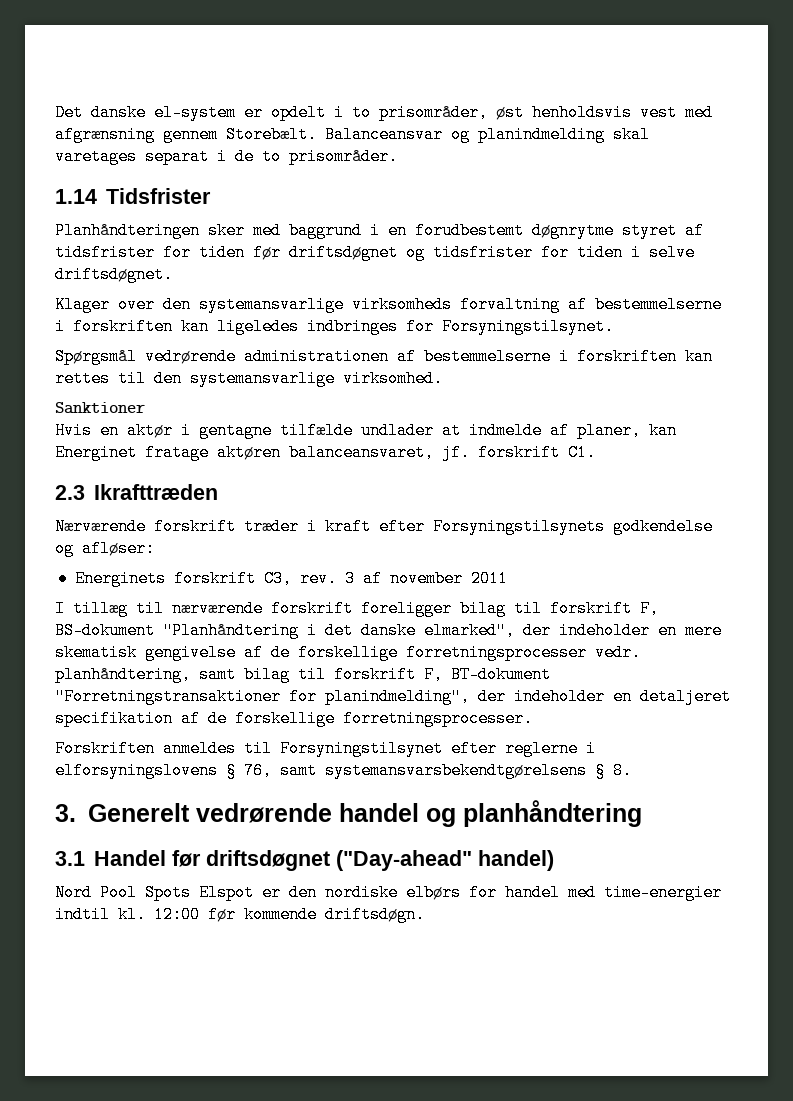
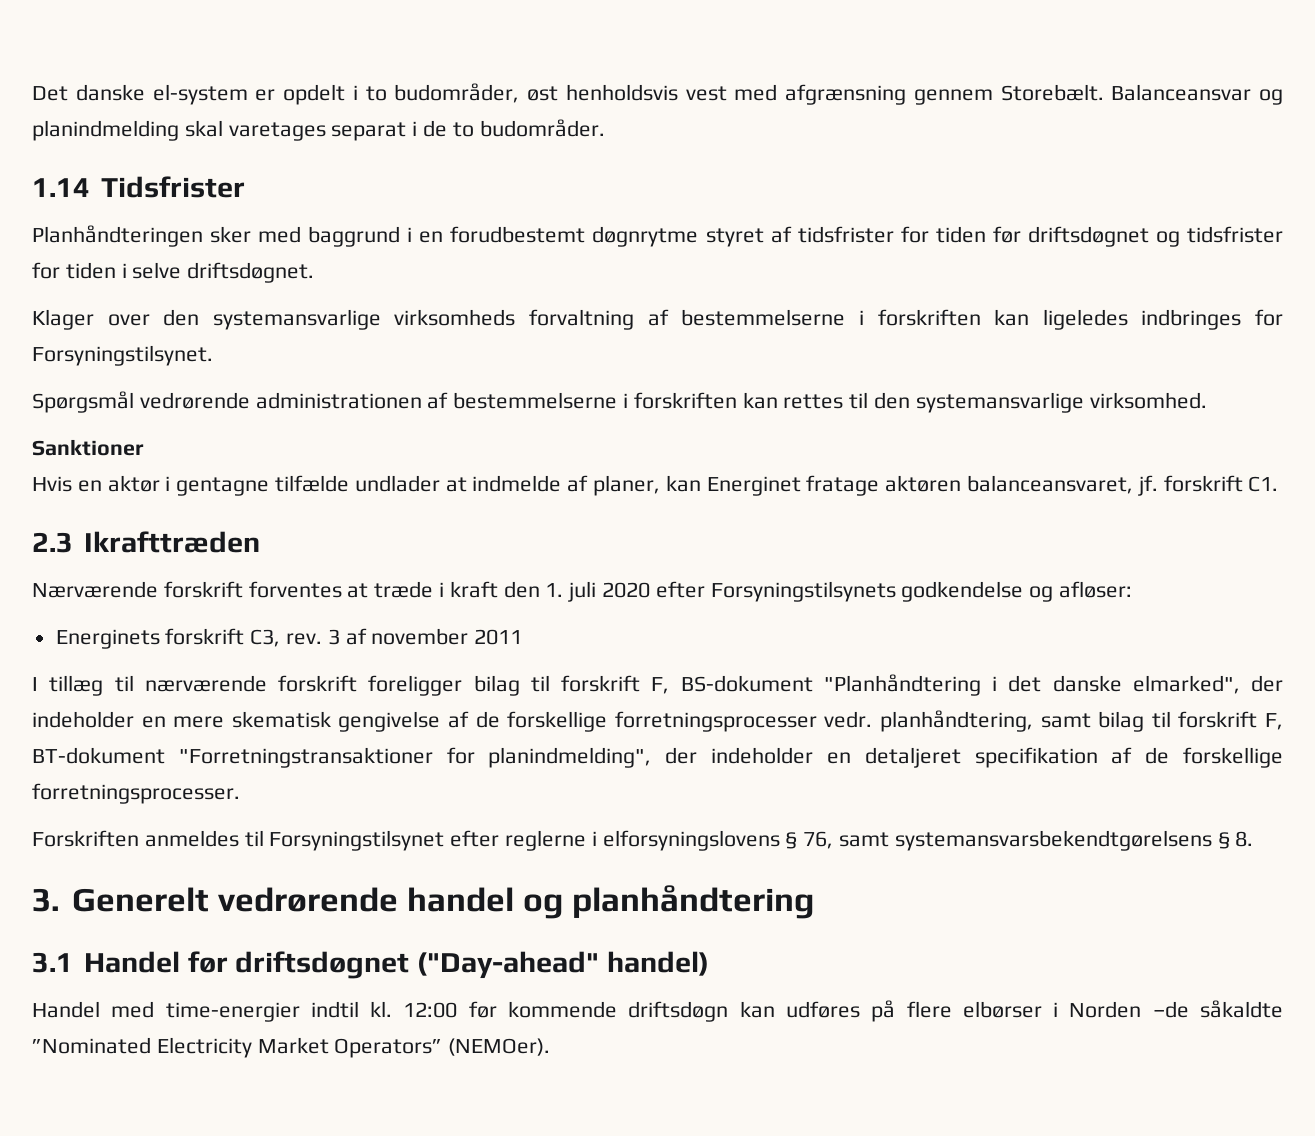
[379,104,488,121] prisområder, -> [394,83,520,103] budområder,
[289,148,398,165] prisområder. -> [479,119,605,137] budområder.
[244,518,371,535] træder i kraft -> [248,581,651,602] forventes at træde i kraft den 1. juli 2020
[55,884,560,901] Nord Pool Spots Elspot er den nordiske elbørs for handel -> [32,1001,100,1018] Handel
[325,906,425,923] driftsdøgn. -> [628,1000,1283,1022] [32,1037,551,1058] driftsdøgn kan udføres på flere elbørser i Norden –de såkaldte ”Nominated Electricity Market Operators” (NEMOer).

